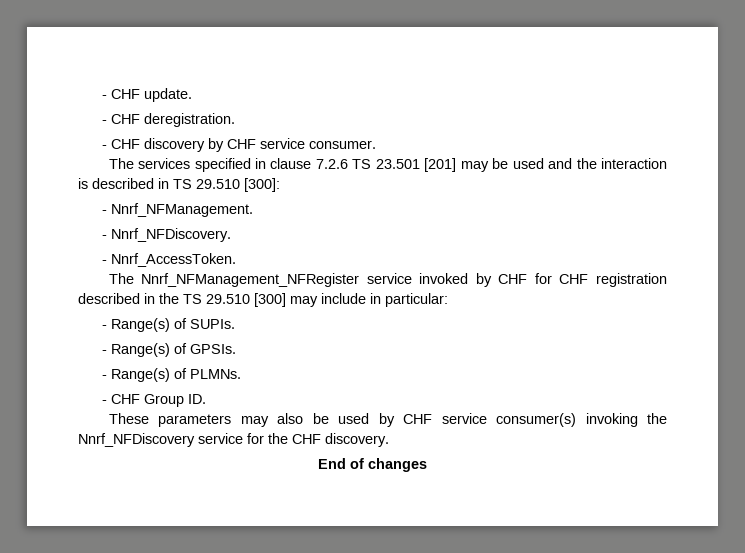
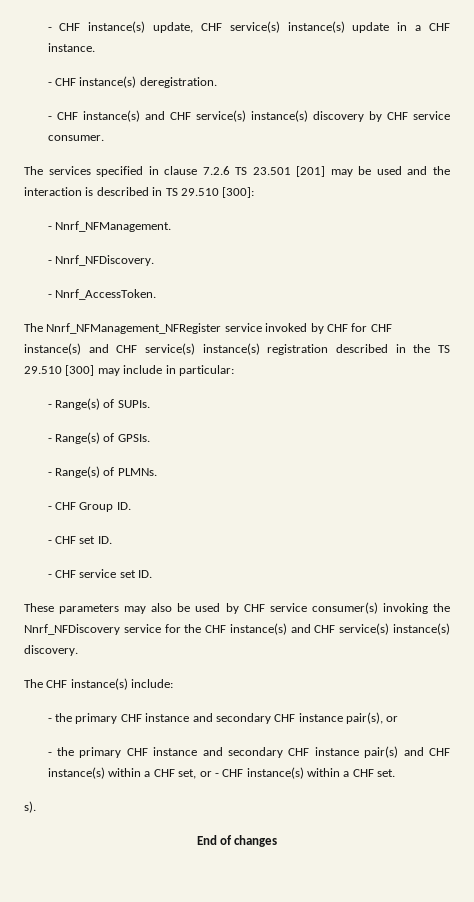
[101,88,192,102] [101,114,140,124] - CHF update. // - CHF -> [47,21,450,33] [47,43,95,52] [47,76,137,88] - CHF instance(s) update, CHF service(s) instance(s) update in a CHF instance. // - CHF instance(s)
(140, 144) none -> [82,110,308,122] instance(s) and CHF service(s) instance(s)
(589, 279) none -> [24,343,260,355] instance(s) and CHF service(s) instance(s)
(206, 399) none -> [47,536,112,544] [47,569,153,578] // - CHF set ID. // - CHF service set ID.
[325,433,389,447] discovery. -> [229,623,450,635] [24,645,78,656] [24,678,174,690] [47,712,399,724] [47,746,451,758] [47,767,396,779] [24,801,36,813] instance(s) and CHF service(s) instance(s) discovery. // The CHF instance(s) include: // - the primary CHF instance and secondary CHF instance pair(s), or // - the primary CHF instance and secondary CHF instance pair(s) and CHF instance(s) within a CHF set, or - CHF instance(s) within a CHF set. // s).

